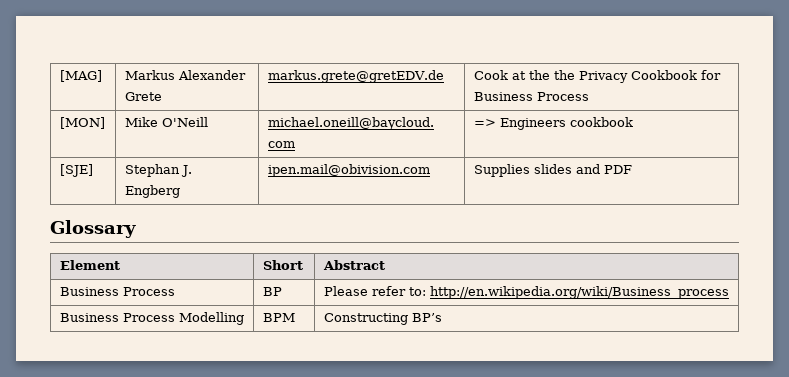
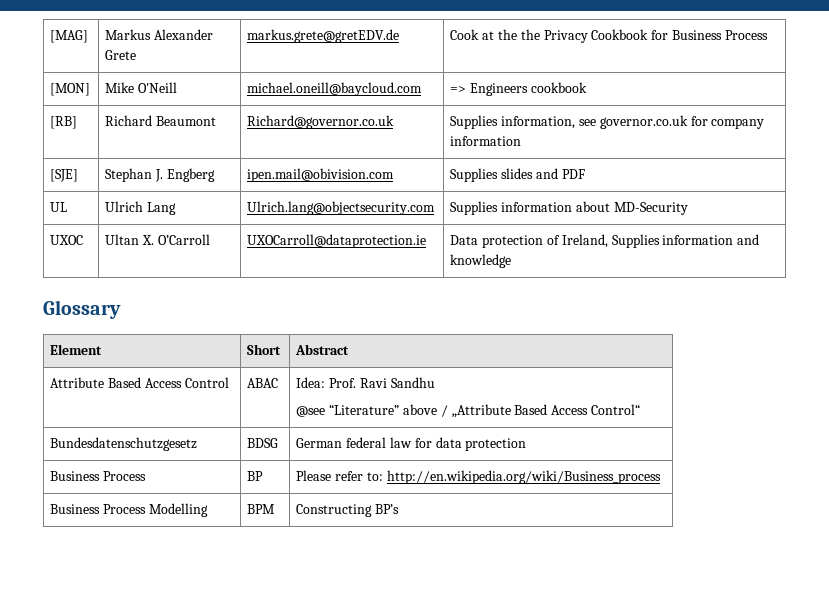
(633, 122) none -> [50,116,78,129] [105,115,217,126] [247,115,395,129] [450,115,765,129] [450,136,522,146] // [RB] | Richard Beaumont | Richard@governor.co.uk | Supplies information, see governor.co.uk for company information
[50,220,136,238] [59,260,120,270] [262,260,303,270] [322,260,385,270] // Glossary // Element | Short | Abstract -> [50,202,68,212] [105,201,177,215] [247,201,436,215] [450,201,688,215] [50,235,84,245] [105,234,211,245] [247,234,427,248] [450,234,760,248] [450,254,512,268] [43,300,121,319] [50,344,103,355] [247,344,282,355] [295,344,350,355] [50,377,229,388] [247,378,279,388] [296,377,435,388] [296,404,640,418] [50,437,198,451] [247,438,279,448] [296,437,527,451] // UL | Ulrich Lang | Ulrich.lang@objectsecurity.com | Supplies information about MD-Security // UXOC | Ultan X. O’Carroll | UXOCarroll@dataprotection.ie | Data protection of Ireland, Supplies information and knowledge // Glossary // Element | Short | Abstract // Attribute Based Access Control | ABAC | Idea: Prof. Ravi Sandhu // @see “Literature” above / „Attribute Based Access Control“ // Bundesdatenschutzgesetz | BDSG | German federal law for data protection

